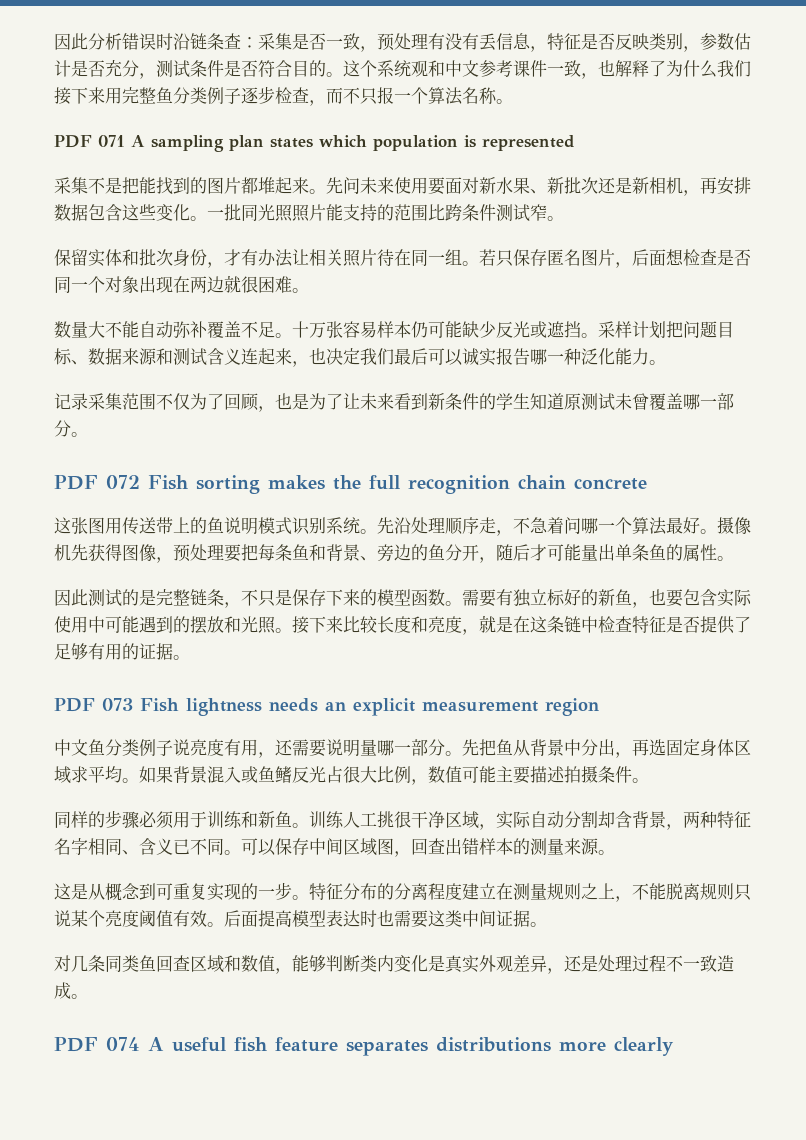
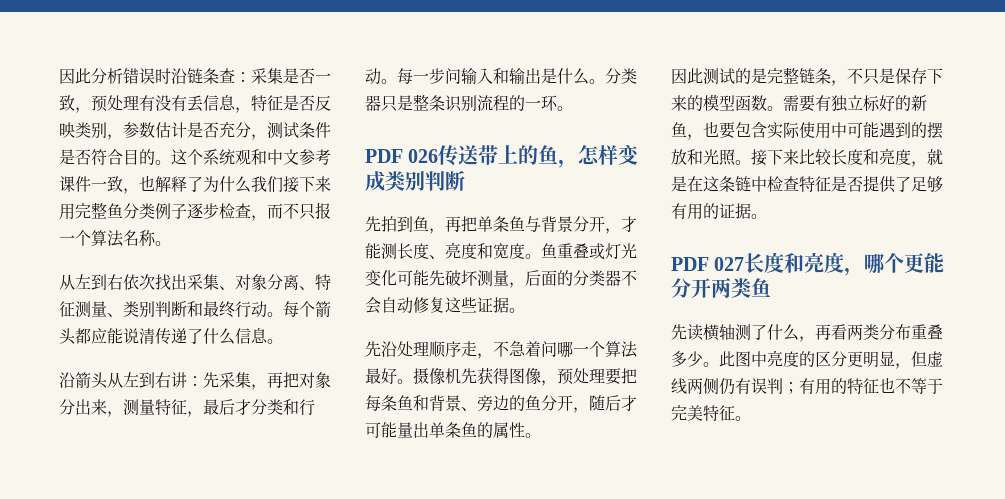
[54,135,575,152] [54,177,751,196] [54,204,564,222] [54,249,751,268] [54,275,309,293] [54,321,734,339] [54,348,666,367] [54,393,734,412] [54,420,88,437] [54,475,647,494] [54,517,377,535] PDF 071 A sampling plan states which population is represented // 采集不是把能找到的图片都堆起来。先问未来使用要面对新水果、新批次还是新相机，再安排数据包含这些变化。一批同光照照片能支持的范围比跨条件测试窄。 // 保留实体和批次身份，才有办法让相关照片待在同一组。若只保存匿名图片，后面想检查是否同一个对象出现在两边就很困难。 // 数量大不能自动弥补覆盖不足。十万张容易样本仍可能缺少反光或遮挡。采样计划把问题目标、数据来源和测试含义连起来，也决定我们最后可以诚实报告哪一种泛化能力。 // 记录采集范围不仅为了回顾，也是为了让未来看到新条件的学生知道原测试未曾覆盖哪一部分。 // PDF 072 Fish sorting makes the full recognition chain concrete // 这张图用传送带上的鱼说明模式识别系统。 -> [59,274,331,291] [59,301,331,318] [59,328,283,345] [59,372,331,390] [59,399,315,417] [365,68,637,85] [365,94,573,112] [365,144,640,168] [365,170,465,191] [365,216,637,234] [365,242,637,260] [365,270,637,288] [365,297,525,314] 从左到右依次找出采集、对象分离、特征测量、类别判断和最终行动。每个箭头都应能说清传递了什么信息。 // 沿箭头从左到右讲：先采集，再把对象分出来，测量特征，最后才分类和行动。每一步问输入和输出是什么。分类器只是整条识别流程的一环。 // PDF 026传送带上的鱼，怎样变成类别判断 // 先拍到鱼，再把单条鱼与背景分开，才能测长度、亮度和宽度。鱼重叠或灯光变化可能先破坏测量，后面的分类器不会自动修复这些证据。 //
[102,698,599,716] [54,739,751,758] [54,766,649,785] [54,810,751,830] [54,838,615,857] [54,882,751,902] [54,910,547,928] [54,955,734,974] [54,982,88,999] [54,1037,674,1056] 073 Fish lightness needs an explicit measurement region // 中文鱼分类例子说亮度有用，还需要说明量哪一部分。先把鱼从背景中分出，再选固定身体区域求平均。如果背景混入或鱼鳍反光占很大比例，数值可能主要描述拍摄条件。 // 同样的步骤必须用于训练和新鱼。训练人工挑很干净区域，实际自动分割却含背景，两种特征名字相同、含义已不同。可以保存中间区域图，回查出错样本的测量来源。 // 这是从概念到可重复实现的一步。特征分布的分离程度建立在测量规则之上，不能脱离规则只说某个亮度阈值有效。后面提高模型表达时也需要这类中间证据。 // 对几条同类鱼回查区域和数值，能够判断类内变化是真实外观差异，还是处理过程不一致造成。 // PDF 074 A useful fish feature separates distributions more clearly -> [714,252,945,276] [671,278,771,298] [671,324,943,342] [671,350,943,369] [671,377,943,395] [671,405,751,422] 027长度和亮度，哪个更能分开两类鱼 // 先读横轴测了什么，再看两类分布重叠多少。此图中亮度的区分更明显，但虚线两侧仍有误判；有用的特征也不等于完美特征。

